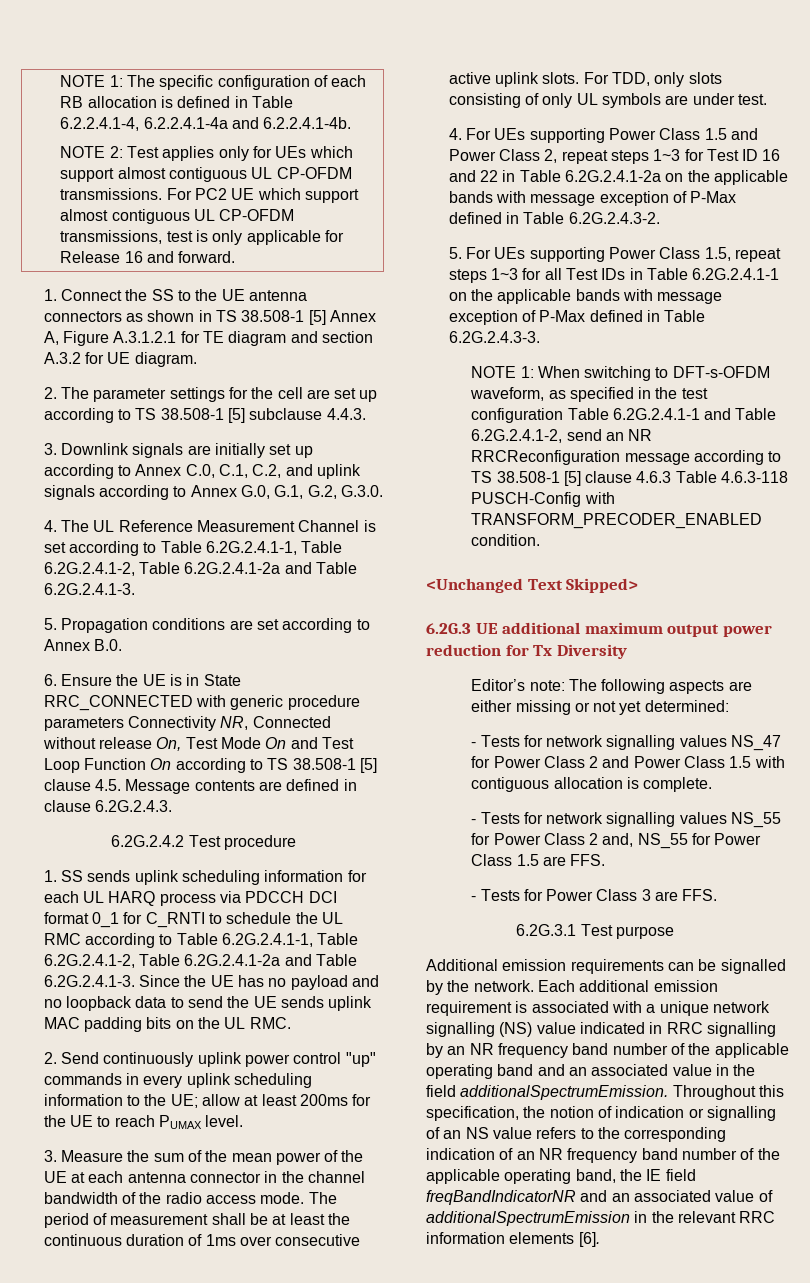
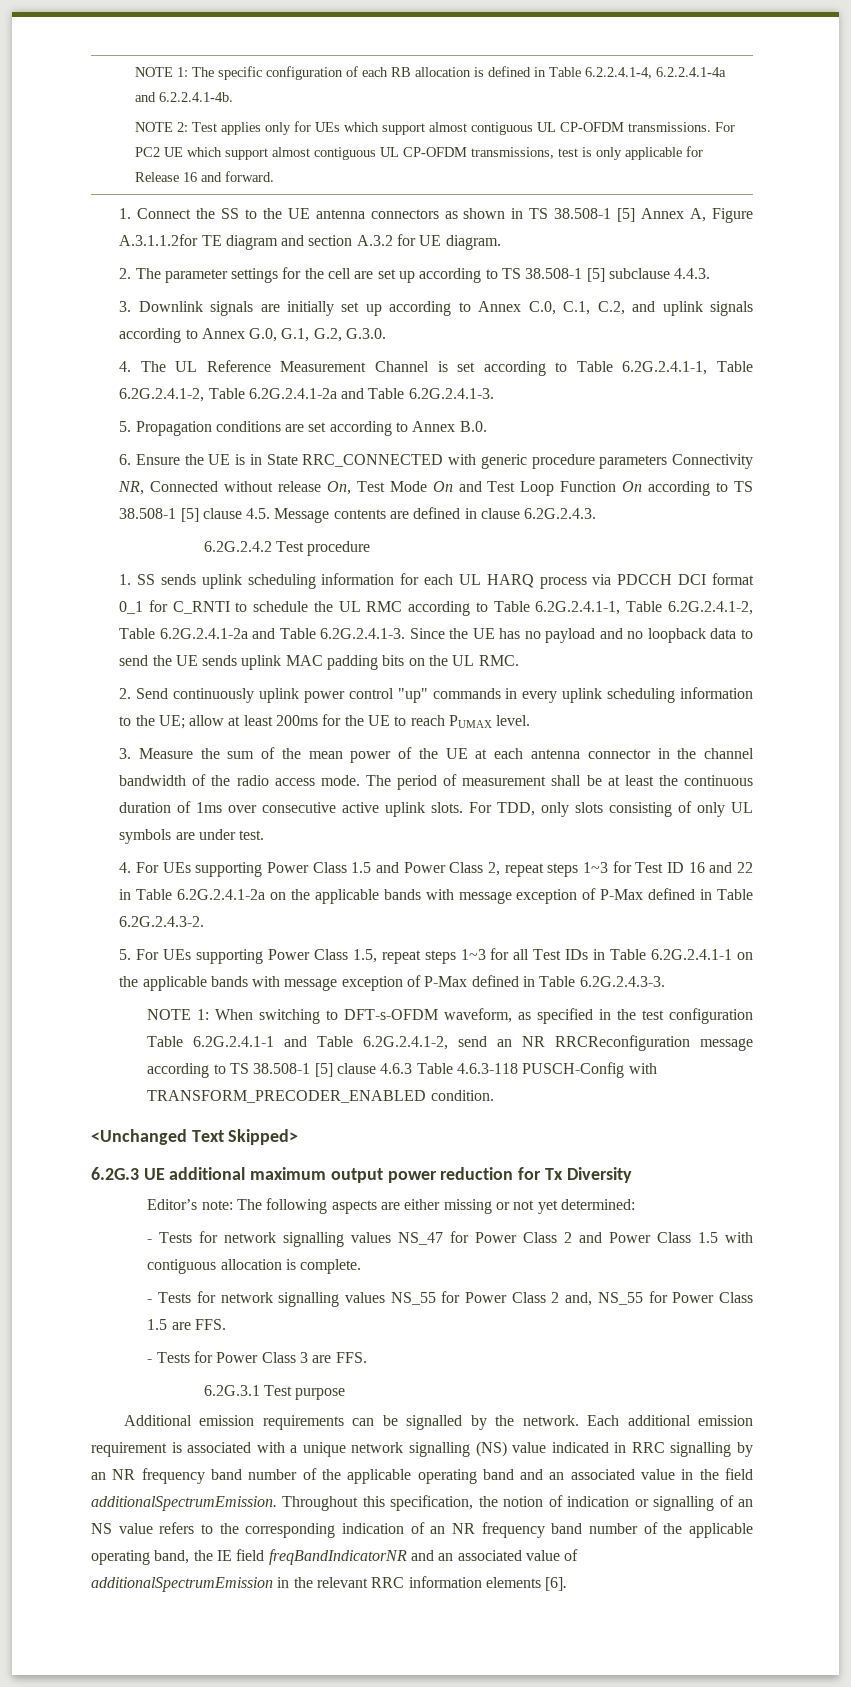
[113,331,200,343] A.3.1.2.1 for -> [119,234,199,246] A.3.1.1.2for

